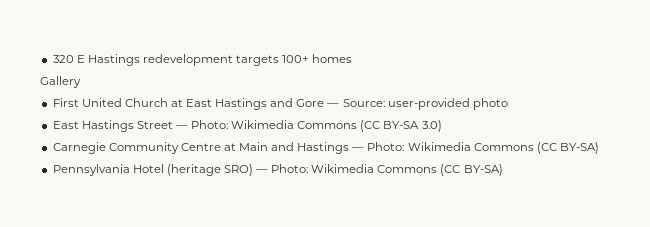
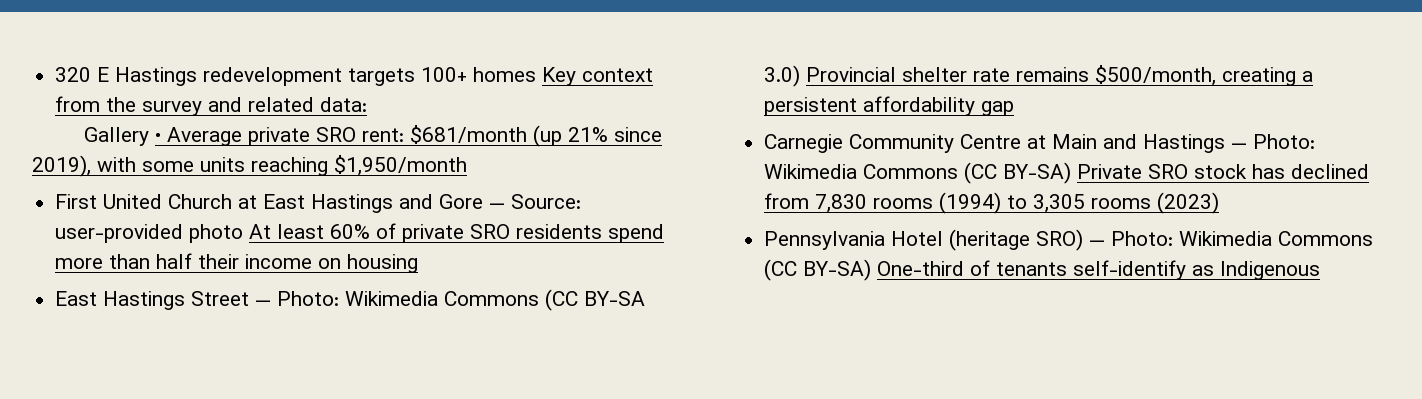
[40,76,81,88] // Gallery -> [542,67,654,86] [55,96,368,116] [83,125,662,147] [32,155,467,177] Key context from the survey and related data: // Gallery • Average private SRO rent: $681/month (up 21% since 2019), with some units reaching $1,950/month
(508, 104) none -> [249,223,665,243] [55,253,419,273] At least 60% of private SRO residents spend more than half their income on housing
(442, 126) none -> [806,65,1314,86] [764,96,1015,116] Provincial shelter rate remains $500/month, creating a persistent affordability gap
(599, 148) none -> [1077,164,1370,179] [764,192,1220,214] Private SRO stock has declined from 7,830 rooms (1994) to 3,305 rooms (2023)
(503, 170) none -> [877,260,1321,280] One-third of tenants self-identify as Indigenous

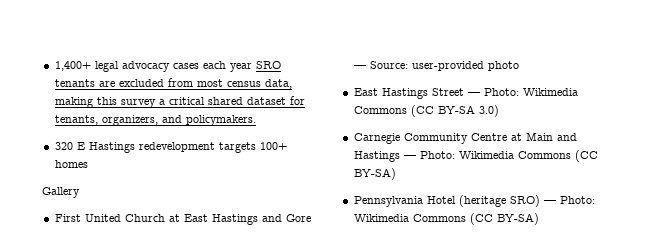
(55, 74) none -> [54,61,281,72] [54,78,292,89] [54,96,305,108] [54,115,256,126] 1,400+ legal advocacy cases each year SRO tenants are excluded from most census data, making this survey a critical shared dataset for tenants, organizers, and policymakers. //
[542,67,654,86] [55,96,368,116] [83,125,662,147] [32,155,467,177] Key context from the survey and related data: // Gallery • Average private SRO rent: $681/month (up 21% since 2019), with some units reaching $1,950/month -> [42,187,80,198] // Gallery
[249,223,665,243] [55,253,419,273] At least 60% of private SRO residents spend more than half their income on housing -> (519, 66) none
[806,65,1314,86] [764,96,1015,116] Provincial shelter rate remains $500/month, creating a persistent affordability gap -> (499, 111) none
[1077,164,1370,179] [764,192,1220,214] Private SRO stock has declined from 7,830 rooms (1994) to 3,305 rooms (2023) -> (396, 174) none
[877,260,1321,280] One-third of tenants self-identify as Indigenous -> (539, 219) none

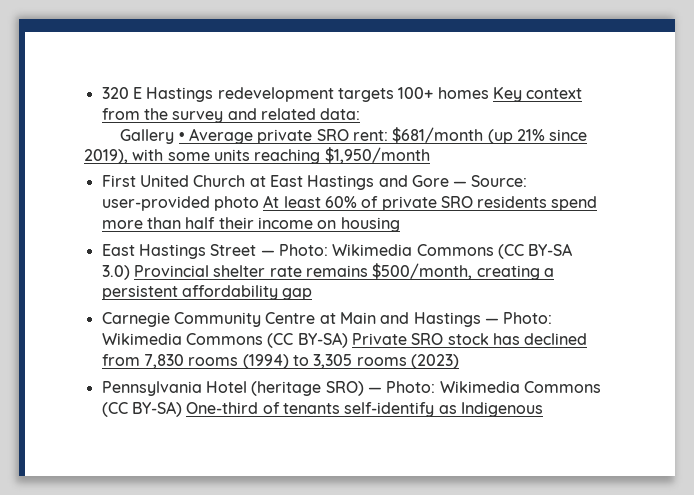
[54,61,281,72] [54,78,292,89] [54,96,305,108] [54,115,256,126] 1,400+ legal advocacy cases each year SRO tenants are excluded from most census data, making this survey a critical shared dataset for tenants, organizers, and policymakers. // -> (101, 93) none
[42,187,80,198] // Gallery -> [492,87,583,102] [101,108,361,123] [120,127,588,144] [84,147,430,164] Key context from the survey and related data: // Gallery • Average private SRO rent: $681/month (up 21% since 2019), with some units reaching $1,950/month
(519, 66) none -> [263,195,598,211] [101,217,400,232] At least 60% of private SRO residents spend more than half their income on housing
(499, 111) none -> [133,263,554,280] [101,285,313,300] Provincial shelter rate remains $500/month, creating a persistent affordability gap
(396, 174) none -> [351,333,588,345] [101,354,459,369] Private SRO stock has declined from 7,830 rooms (1994) to 3,305 rooms (2023)
(539, 219) none -> [186,402,543,417] One-third of tenants self-identify as Indigenous

